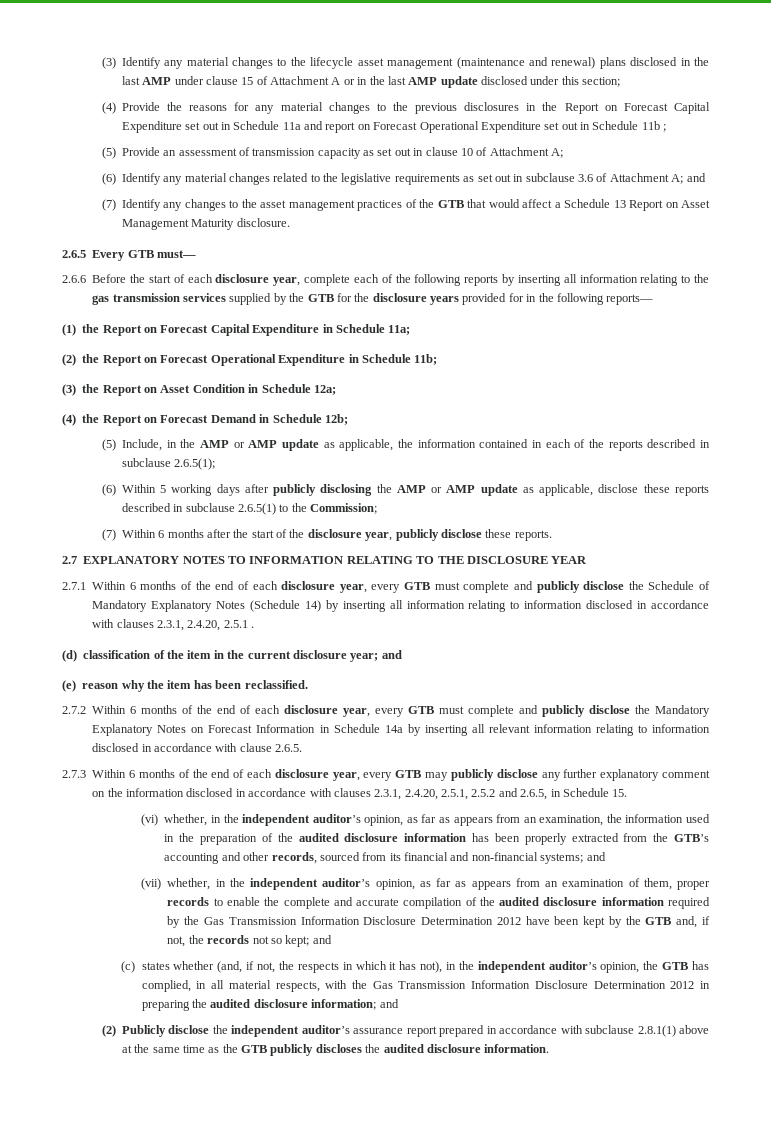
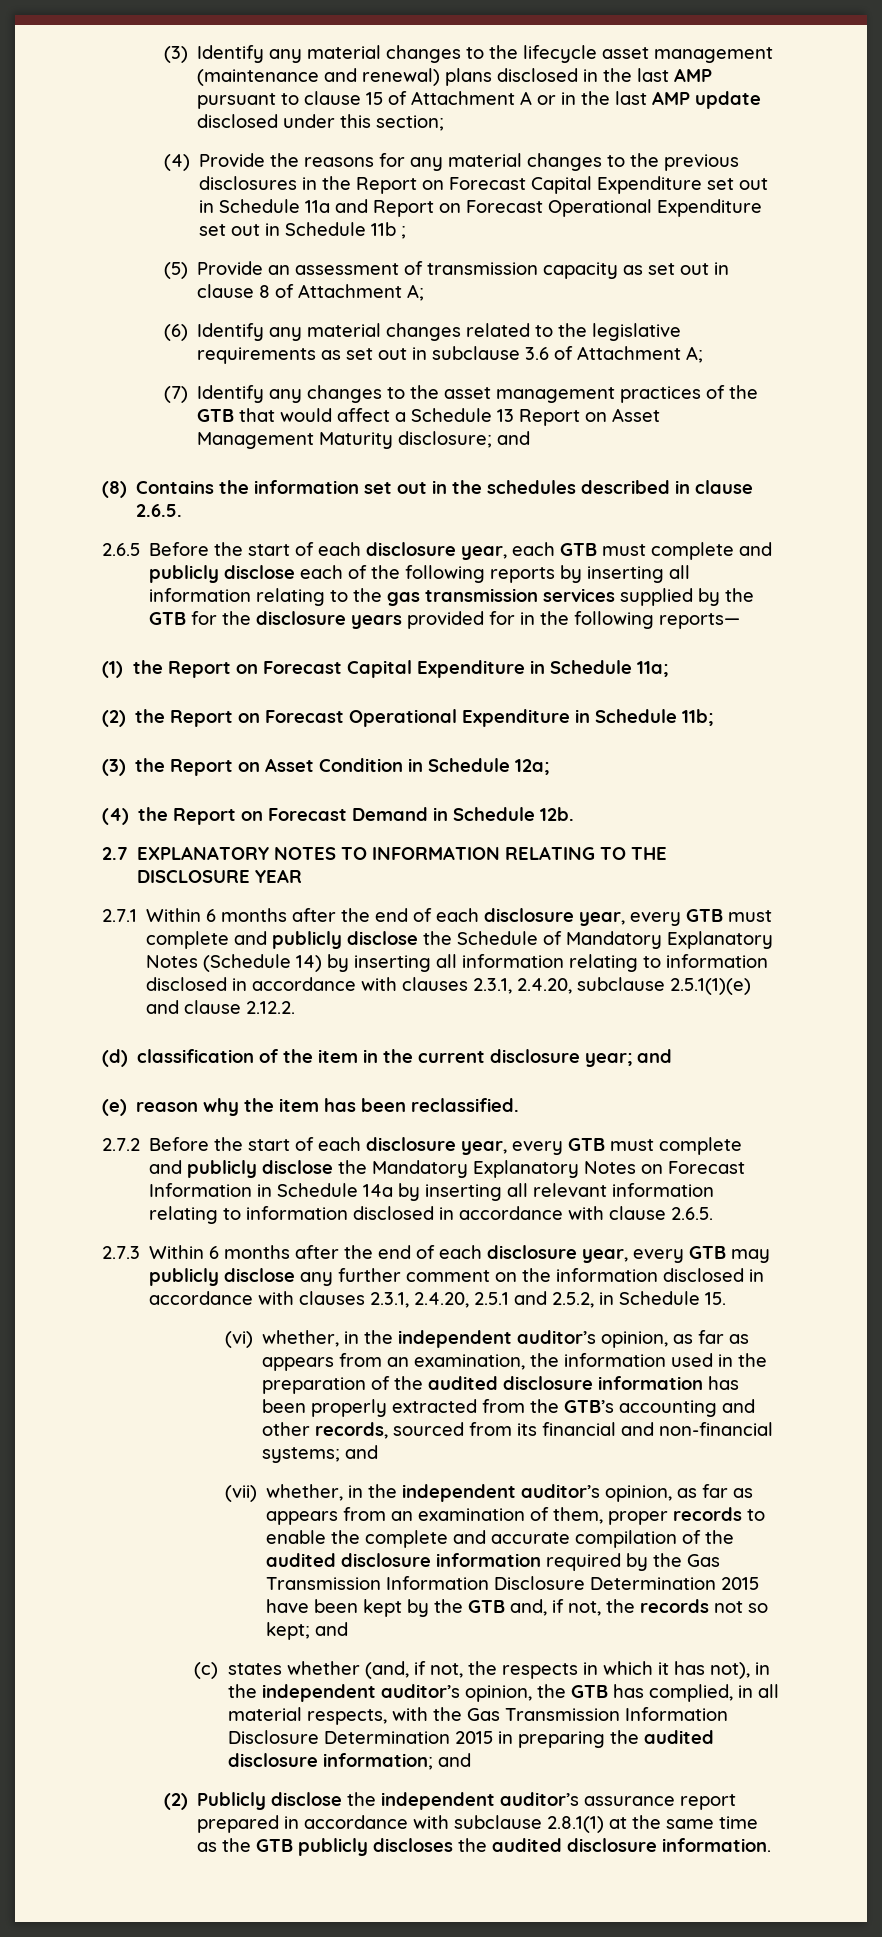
[174,76,204,85] under -> [196,93,299,109] pursuant to
[325,122,356,133] report -> [372,200,434,217] Report
[460,148,473,156] 10 -> [258,285,270,298] 8
[686,173,706,182] and -> (703, 354) none
[236,218,290,227] [62,250,196,261] [62,274,351,286] disclosure. // 2.6.5 Every GTB must— // 2.6.6 Before the start of each disclosure year, complete -> [397,431,530,448] [102,480,754,498] [136,504,183,517] [102,542,773,560] [149,565,296,583] disclosure; and // (8) Contains the information set out in the schedules described in clause 2.6.5. // 2.6.5 Before the start of each disclosure year, each GTB must complete and publicly disclose
[324,414,348,425] [101,439,710,451] [121,458,216,470] [101,484,709,496] [121,503,378,515] [101,529,552,541] 12b; // (5) Include, in the AMP or AMP update as applicable, the information contained in each of the reports described in subclause 2.6.5(1); // (6) Within 5 working days after publicly disclosing the AMP or AMP update as applicable, disclose these reports described in subclause 2.6.5(1) to the Commission; // (7) Within 6 months after the start of the disclosure year, publicly disclose these reports. -> [540,807,575,821] 12b.
[181,581,193,590] of -> [292,908,337,922] after
[223,620,255,628] 2.5.1 . -> [577,977,752,995] [146,1000,296,1014] subclause 2.5.1(1)(e) and clause 2.12.2.
[92,705,237,714] Within 6 months of the end -> [149,1137,291,1151] Before the start
[178,769,190,778] of -> [295,1245,340,1259] after
[600,769,660,781] explanatory -> (402, 1275) none
[441,788,548,800] 2.5.1, 2.5.2 and 2.6.5, -> [474,1291,595,1308] 2.5.1 and 2.5.2,
[496,917,521,925] 2012 -> [721,1577,760,1590] 2015
[670,981,695,989] 2012 -> [454,1731,493,1744] 2015
[678,1025,709,1034] above -> (604, 1824) none

